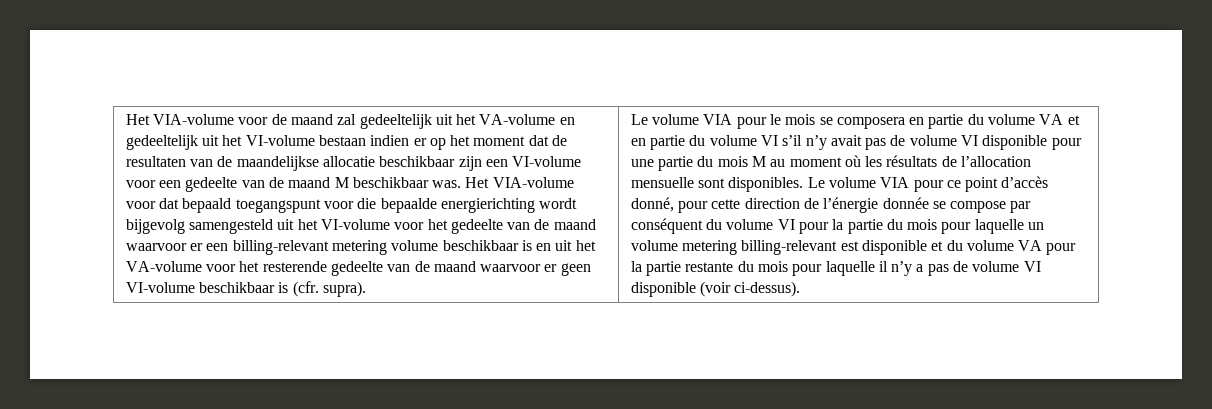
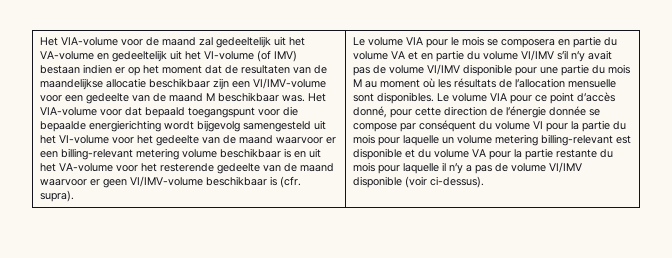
(315, 140) none -> [257,50,298,62] (of IMV)
[512,156,582,167] VI-volume -> [253,78,327,89] VI/IMV-volume
[125,282,195,293] VI-volume -> [130,176,204,187] VI/IMV-volume
[760,135,778,146] VI -> [521,50,555,61] VI/IMV
[961,135,979,146] VI -> [427,64,461,75] VI/IMV
[1023,261,1041,272] VI -> [549,162,583,173] VI/IMV

